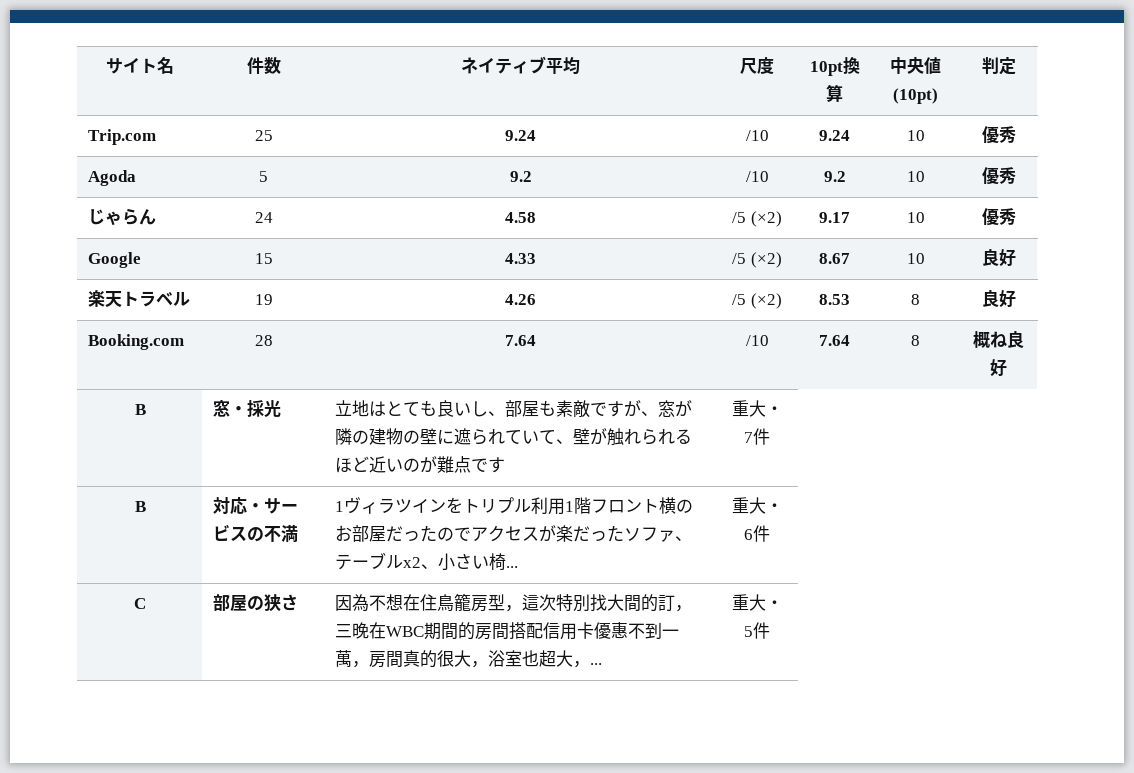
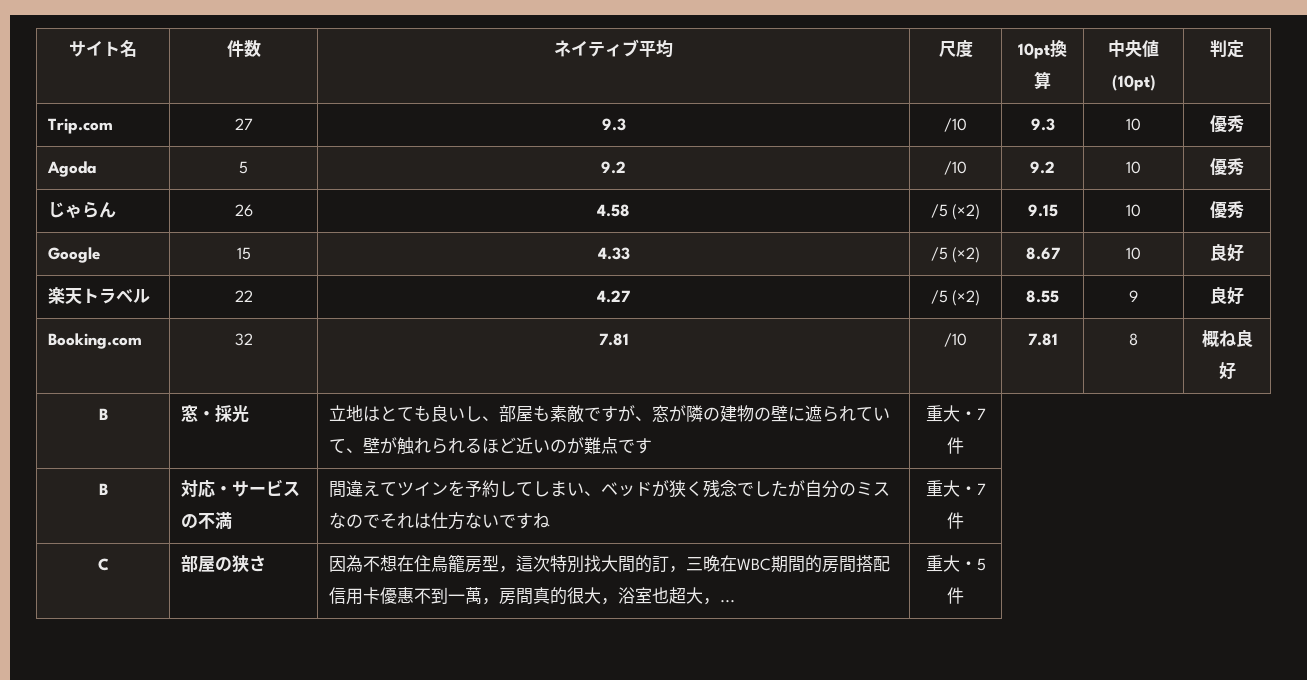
[254,130,273,141] [505,130,536,141] [745,130,769,141] [819,130,850,141] 25 | 9.24 | /10 | 9.24 -> [234,118,253,130] [601,118,626,131] [944,118,967,132] [1030,118,1055,131] 27 | 9.3 | /10 | 9.3
[254,212,273,223] 24 -> [234,204,253,217] 26
[819,212,850,223] 9.17 -> [1027,204,1058,217] 9.15
[254,294,273,305] [505,294,536,305] [732,293,782,309] [819,294,850,305] [911,294,920,305] 19 | 4.26 | /5 (×2) | 8.53 | 8 -> [234,290,253,302] [597,290,631,303] [930,290,981,306] [1026,290,1059,303] [1129,290,1138,302] 22 | 4.27 | /5 (×2) | 8.55 | 9
[254,335,273,346] [505,335,536,346] [745,335,769,346] [819,335,850,346] 28 | 7.64 | /10 | 7.64 -> [234,333,253,346] [598,333,629,346] [944,333,967,347] [1027,333,1058,346] 32 | 7.81 | /10 | 7.81
[335,497,694,515] [335,525,693,542] [335,552,519,571] [731,497,783,514] [744,529,753,540] 1ヴィラツインをトリプル利用1階フロント横のお部屋だったのでアクセスが楽だったソファ、テーブルx2、小さい椅... | 重大・6 -> [329,480,891,498] [329,512,551,530] [925,480,986,497] 間違えてツインを予約してしまい、ベッドが狭く残念でしたが自分のミスなのでそれは仕方ないですね | 重大・7

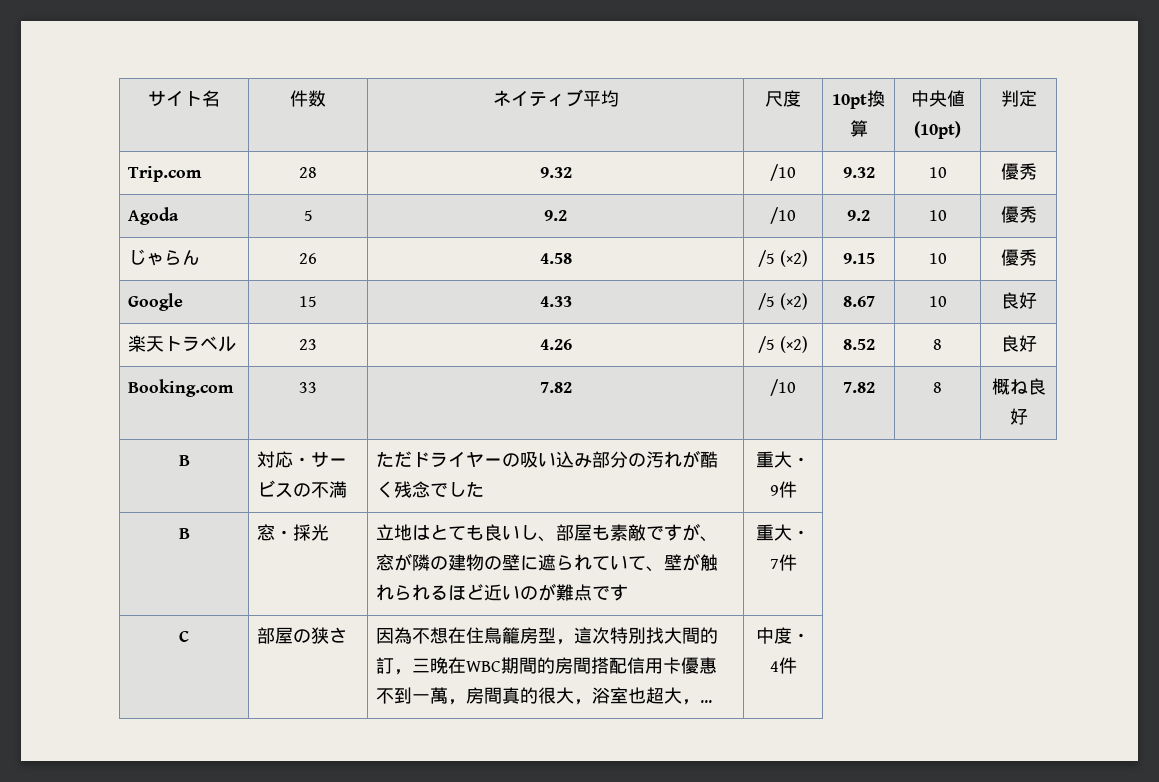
[234,118,253,130] [601,118,626,131] [944,118,967,132] [1030,118,1055,131] 27 | 9.3 | /10 | 9.3 -> [299,167,317,178] [539,167,572,178] [770,164,796,181] [842,167,875,178] 28 | 9.32 | /10 | 9.32
[234,290,253,302] [597,290,631,303] [930,290,981,306] [1026,290,1059,303] [1129,290,1138,302] 22 | 4.27 | /5 (×2) | 8.55 | 9 -> [299,339,317,350] [539,339,572,350] [758,336,808,353] [842,339,875,350] [933,339,942,350] 23 | 4.26 | /5 (×2) | 8.52 | 8
[234,333,253,346] [598,333,629,346] [944,333,967,347] [1027,333,1058,346] 32 | 7.81 | /10 | 7.81 -> [299,382,317,393] [539,382,572,393] [770,379,796,396] [842,382,875,393] 33 | 7.82 | /10 | 7.82
(1236, 371) none -> [178,455,190,466] [257,451,348,468] [257,480,348,498] [376,450,719,468] [376,481,485,498] [756,451,810,468] [769,481,797,498] // B | 対応・サービスの不満 | ただドライヤーの吸い込み部分の汚れが酷く残念でした | 重大・9件
[98,483,108,495] [181,479,301,498] [181,511,233,530] [329,480,891,498] [329,512,551,530] [925,480,986,497] [947,512,964,529] // B | 対応・サービスの不満 | 間違えてツインを予約してしまい、ベッドが狭く残念でしたが自分のミスなのでそれは仕方ないですね | 重大・7件 -> (797, 562) none
[925,555,986,572] 重大・5 -> [756,627,810,644] [769,661,779,672] 中度・4

